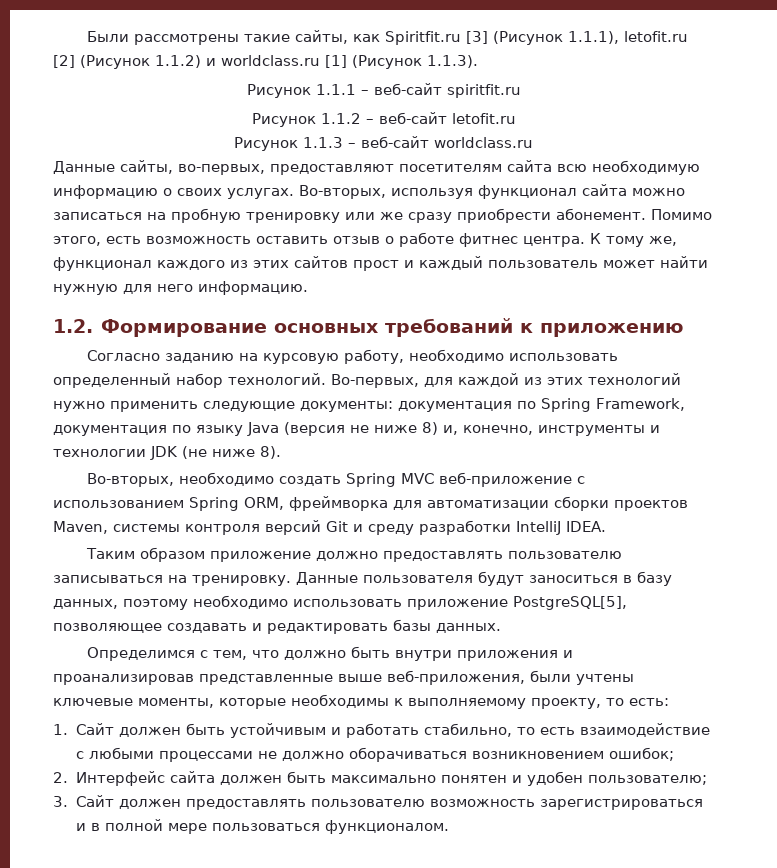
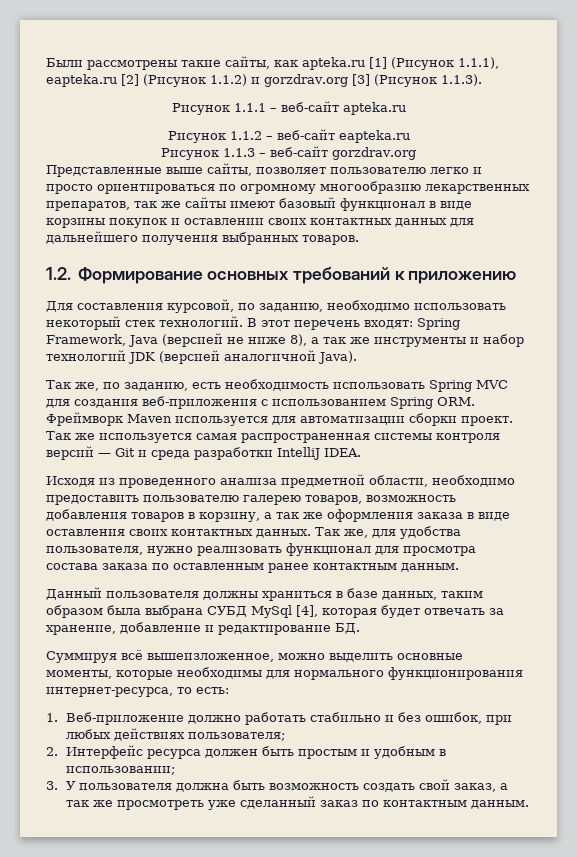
[384,31,488,45] Spiritfit.ru [3] -> [302,57,387,70] apteka.ru [1]
[623,31,688,42] letofit.ru -> [46,74,117,87] eapteka.ru
[221,55,347,68] worldclass.ru [1] -> [264,74,370,87] gorzdrav.org [3]
[446,84,521,98] spiritfit.ru -> [342,102,406,115] apteka.ru
[451,113,516,124] letofit.ru -> [338,130,410,143] eapteka.ru
[434,137,533,148] [53,160,700,175] [53,184,685,199] [53,208,712,223] [53,232,677,247] [53,256,708,271] [53,281,308,295] worldclass.ru // Данные сайты, во-первых, предоставляют посетителям сайта всю необходимую информацию о своих услугах. Во-вторых, используя функционал сайта можно записаться на пробную тренировку или же сразу приобрести абонемент. Помимо этого, есть возможность оставить отзыв о работе фитнес центра. К тому же, функционал каждого из этих сайтов прост и каждый пользователь может найти нужную для него информацию. -> [332,147,417,160] [46,163,482,177] [46,181,530,194] [46,197,472,211] [46,218,474,228] [46,231,359,245] gorzdrav.org // Представленные выше сайты, позволяет пользователю легко и просто ориентироваться по огромному многообразию лекарственных препаратов, так же сайты имеют базовый функционал в виде корзины покупок и оставлении своих контактных данных для дальнейшего получения выбранных товаров.
[86,349,618,364] [53,373,681,388] [53,398,685,412] [53,422,660,436] [53,446,281,460] [86,472,585,487] [53,496,688,511] [53,521,108,534] Согласно заданию на курсовую работу, необходимо использовать определенный набор технологий. Во-первых, для каждой из этих технологий нужно применить следующие документы: документация по Spring Framework, документация по языку Java (версия не ниже 8) и, конечно, инструменты и технологии JDK (не ниже 8). // Во-вторых, необходимо создать Spring MVC веб-приложение с использованием Spring ORM, фреймворка для автоматизации сборки проектов Maven, -> [46,299,506,313] [46,316,460,330] [46,333,524,347] [46,350,357,364] [46,379,508,392] [46,396,475,409] [46,412,513,426] [46,431,370,443] Для составления курсовой, по заданию, необходимо использовать некоторый стек технологий. В этот перечень входят: Spring Framework, Java (версией не ниже 8), а так же инструменты и набор технологий JDK (версией аналогичной Java). // Так же, по заданию, есть необходимость использовать Spring MVC для создания веб-приложения с использованием Spring ORM. Фреймворк Maven используется для автоматизации сборки проект. Так же используется самая распространенная
(321, 527) none -> [98,453,111,457] —
[368,524,414,535] среду -> [151,450,190,460] среда
[85,547,622,562] [53,571,672,586] [53,595,627,610] [53,619,501,634] [86,646,573,661] [53,670,634,685] [53,694,669,709] [53,723,711,738] [76,747,675,762] Таким образом приложение должно предоставлять пользователю записываться на тренировку. Данные пользователя будут заноситься в базу данных, поэтому необходимо использовать приложение PostgreSQL[5], позволяющее создавать и редактировать базы данных. // Определимся с тем, что должно быть внутри приложения и проанализировав представленные выше веб-приложения, были учтены ключевые моменты, которые необходимы к выполняемому проекту, то есть: // 1. Сайт должен быть устойчивым и работать стабильно, то есть взаимодействие с любыми процессами не должно оборачиваться возникновением ошибок; -> [46,474,515,488] [46,495,456,505] [46,509,510,522] [46,526,461,539] [46,543,476,556] [46,563,459,573] [46,587,483,601] [46,605,504,618] [46,622,360,635] [46,650,463,663] [46,667,523,680] [46,687,229,697] [46,712,512,725] [65,728,285,741] Исходя из проведенного анализа предметной области, необходимо предоставить пользователю галерею товаров, возможность добавления товаров в корзину, а так же оформления заказа в виде оставления своих контактных данных. Так же, для удобства пользователя, нужно реализовать функционал для просмотра состава заказа по оставленным ранее контактным данным. // Данный пользователя должны храниться в базе данных, таким образом была выбрана СУБД MySql [4], которая будет отвечать за хранение, добавление и редактирование БД. // Суммируя всё вышеизложенное, можно выделить основные моменты, которые необходимы для нормального функционирования интернет-ресурса, то есть: // 1. Веб-приложение должно работать стабильно и без ошибок, при любых действиях пользователя;
[170,771,708,786] [53,795,704,810] [76,819,450,834] сайта должен быть максимально понятен и удобен пользователю; // 3. Сайт должен предоставлять пользователю возможность зарегистрироваться и в полной мере пользоваться функционалом. -> [146,746,446,759] [65,766,175,775] [46,779,508,792] [65,796,529,810] ресурса должен быть простым и удобным в использовании; // 3. У пользователя должна быть возможность создать свой заказ, а так же просмотреть уже сделанный заказ по контактным данным.

